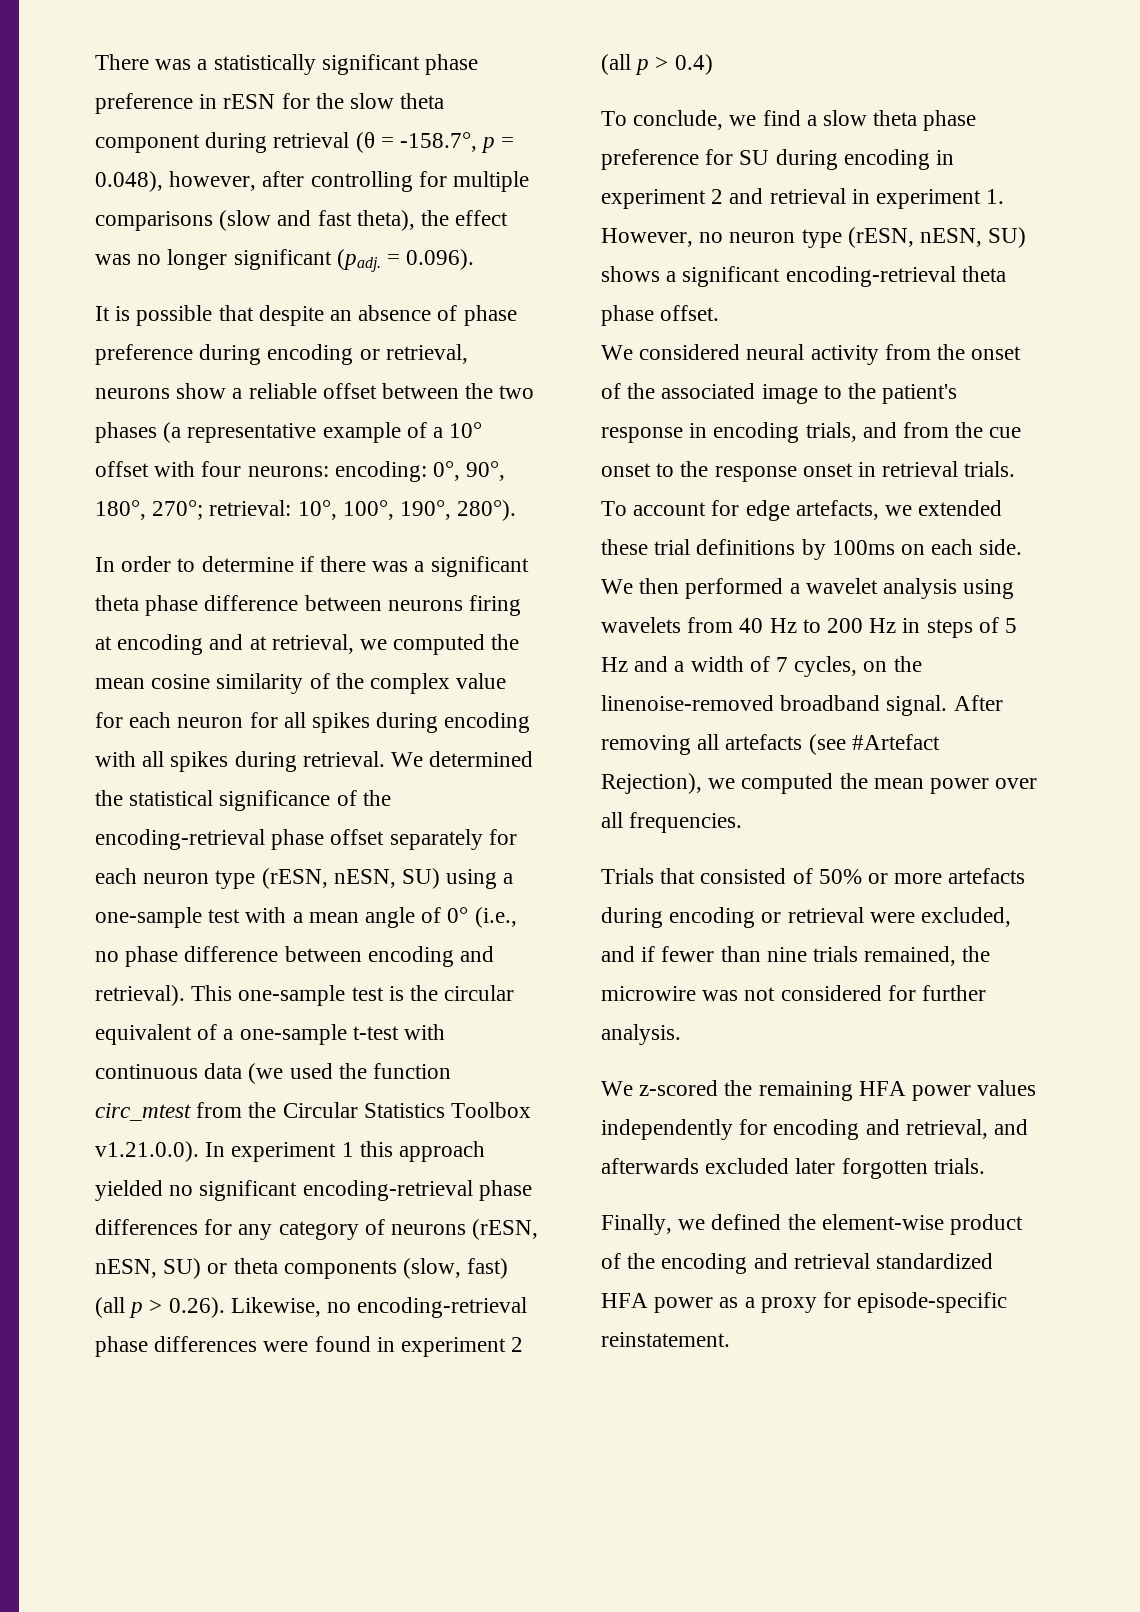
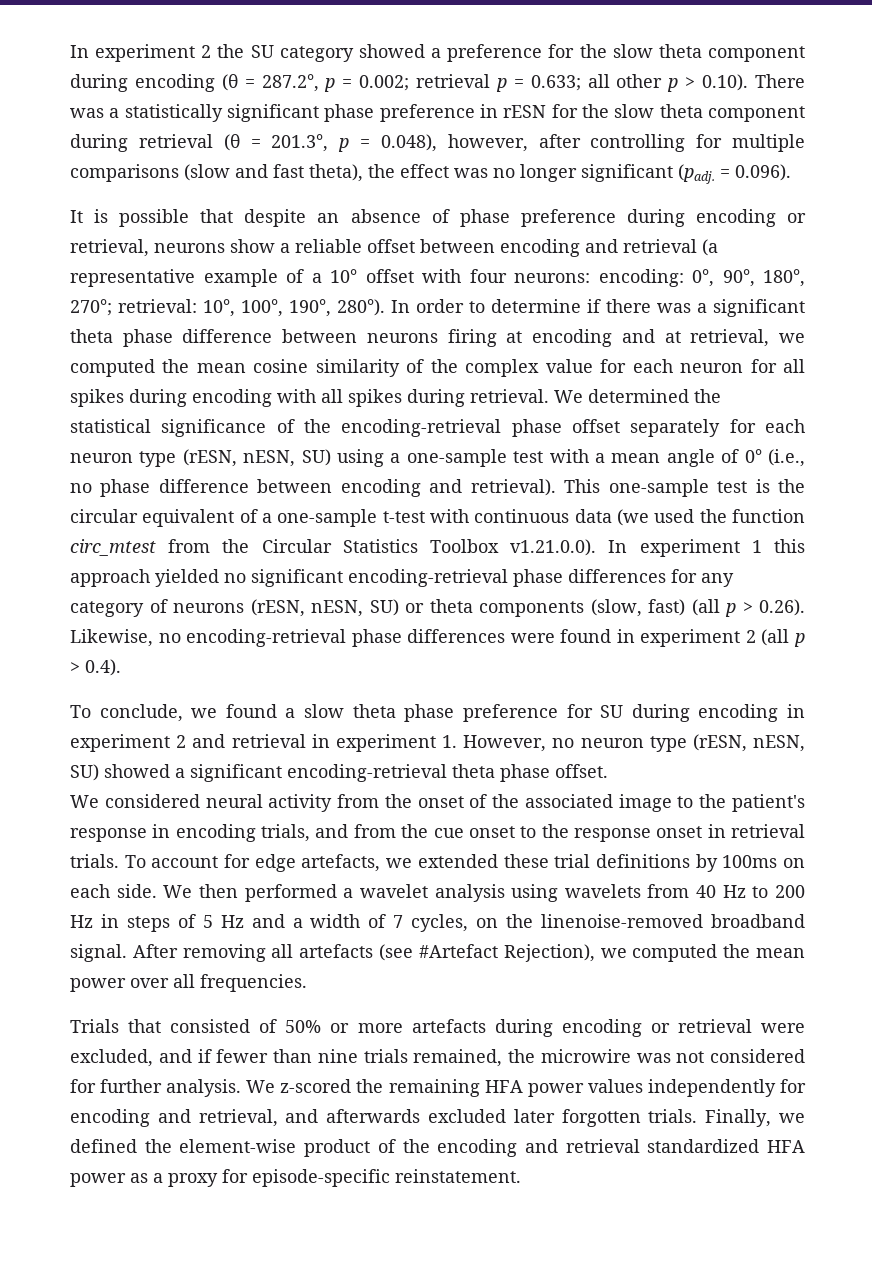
(95, 62) none -> [70,44,805,62] [70,74,749,92] In experiment 2 the SU category showed a preference for the slow theta component during encoding (θ = 287.2°, p = 0.002; retrieval p = 0.633; all other p > 0.10).
[400,132,478,152] -158.7°, -> [271,134,329,152] 201.3°,
[465,383,535,399] [95,422,157,443] the two phases -> [500,239,697,257] encoding and retrieval
(517, 510) // -> (385, 307) none
[674,54,713,75] 0.4) -> [85,659,121,676] 0.4).
[762,110,801,126] find -> [225,704,277,718] found
[601,266,660,282] shows -> [104,764,170,778] showed
(681, 1034) // -> (242, 1088) none
(985, 1166) // -> (698, 1116) none

